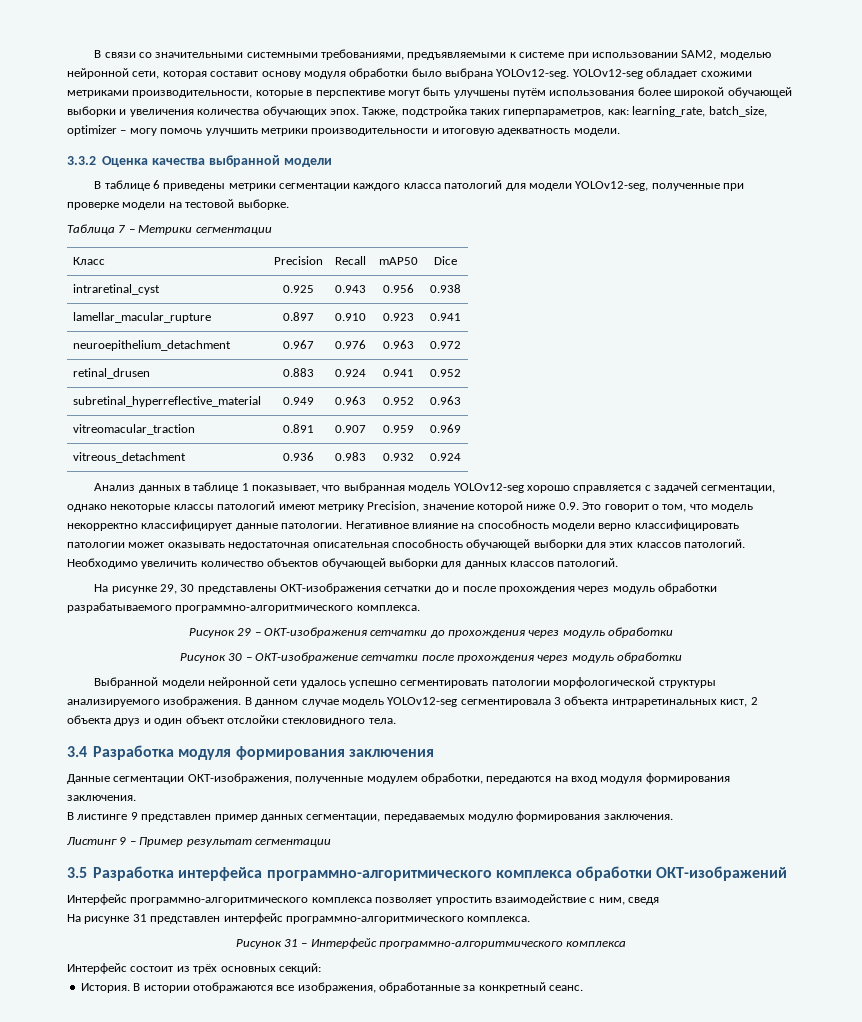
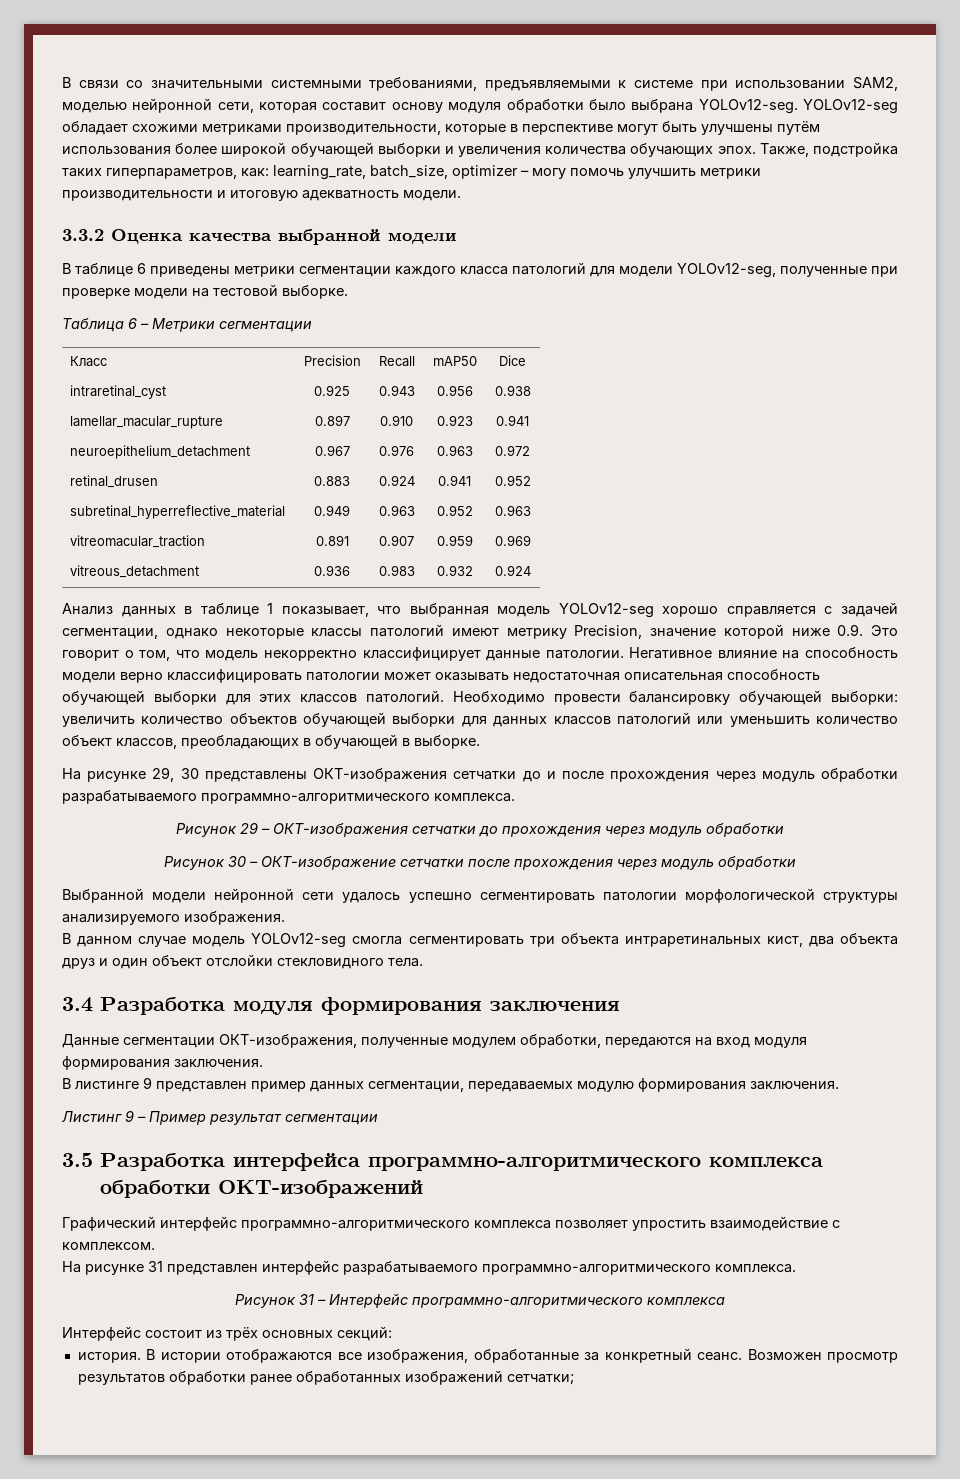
[118,225,126,233] 7 -> [128,318,137,329] 6
(138, 563) none -> [553,690,898,705] провести балансировку обучающей выборки:
[557,558,619,567] патологий. -> [616,712,899,727] [62,734,480,749] патологий или уменьшить количество объект классов, преобладающих в обучающей в выборке.
(242, 701) none -> (285, 918) //
[460,697,561,707] сегментировала 3 -> [352,936,555,947] смогла сегментировать три
[750,697,758,705] 2 -> [808,936,834,947] два
[67,894,127,905] Интерфейс -> [62,1216,237,1231] Графический интерфейс
[598,897,659,905] ним, сведя -> [62,1242,155,1250] комплексом.
(283, 918) none -> [343,1261,478,1275] разрабатываемого
[80,983,130,993] История. -> [77,1352,141,1363] история.
(584, 988) none -> [747,1349,899,1363] [77,1370,574,1385] Возможен просмотр результатов обработки ранее обработанных изображений сетчатки;

